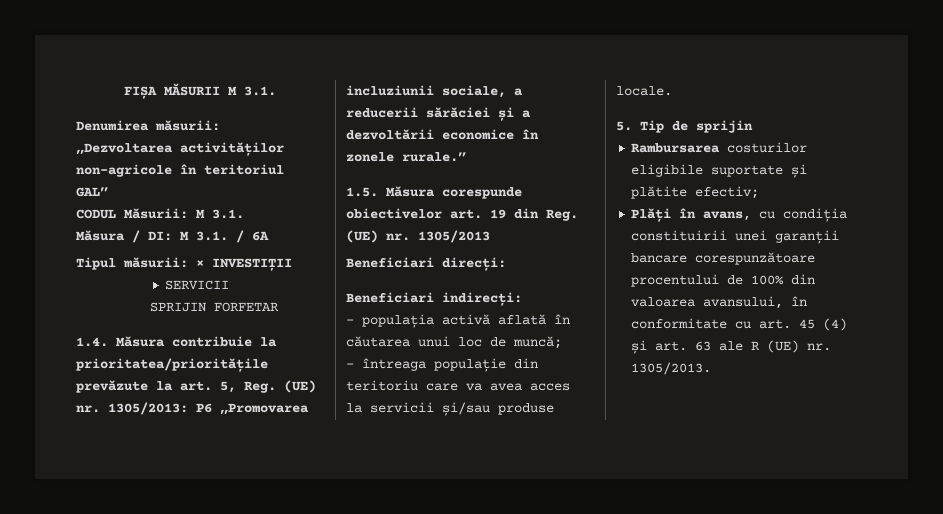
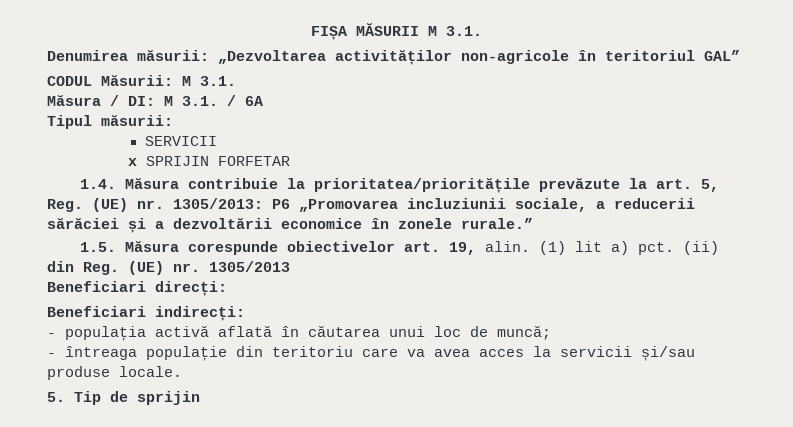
[196,258,292,271] × INVESTIȚII -> (173, 120) none
(230, 285) none -> [128,158,138,166] x
[490,209,506,219] 19 -> [448,241,719,255] 19, alin. (1) lit a) pct. (ii)
[631,142,808,153] [631,164,808,178] [631,186,760,199] [631,208,848,222] [631,230,840,244] [631,252,816,265] [631,274,816,287] [631,296,808,309] [631,318,848,331] [631,340,832,354] [631,362,712,375] // Rambursarea costurilor eligibile suportate și plătite efectiv; // Plăți în avans, cu condiția constituirii unei garanții bancare corespunzătoare procentului de 100% din valoarea avansului, în conformitate cu art. 45 (4) și art. 63 ale R (UE) nr. 1305/2013. -> (200, 398) none

